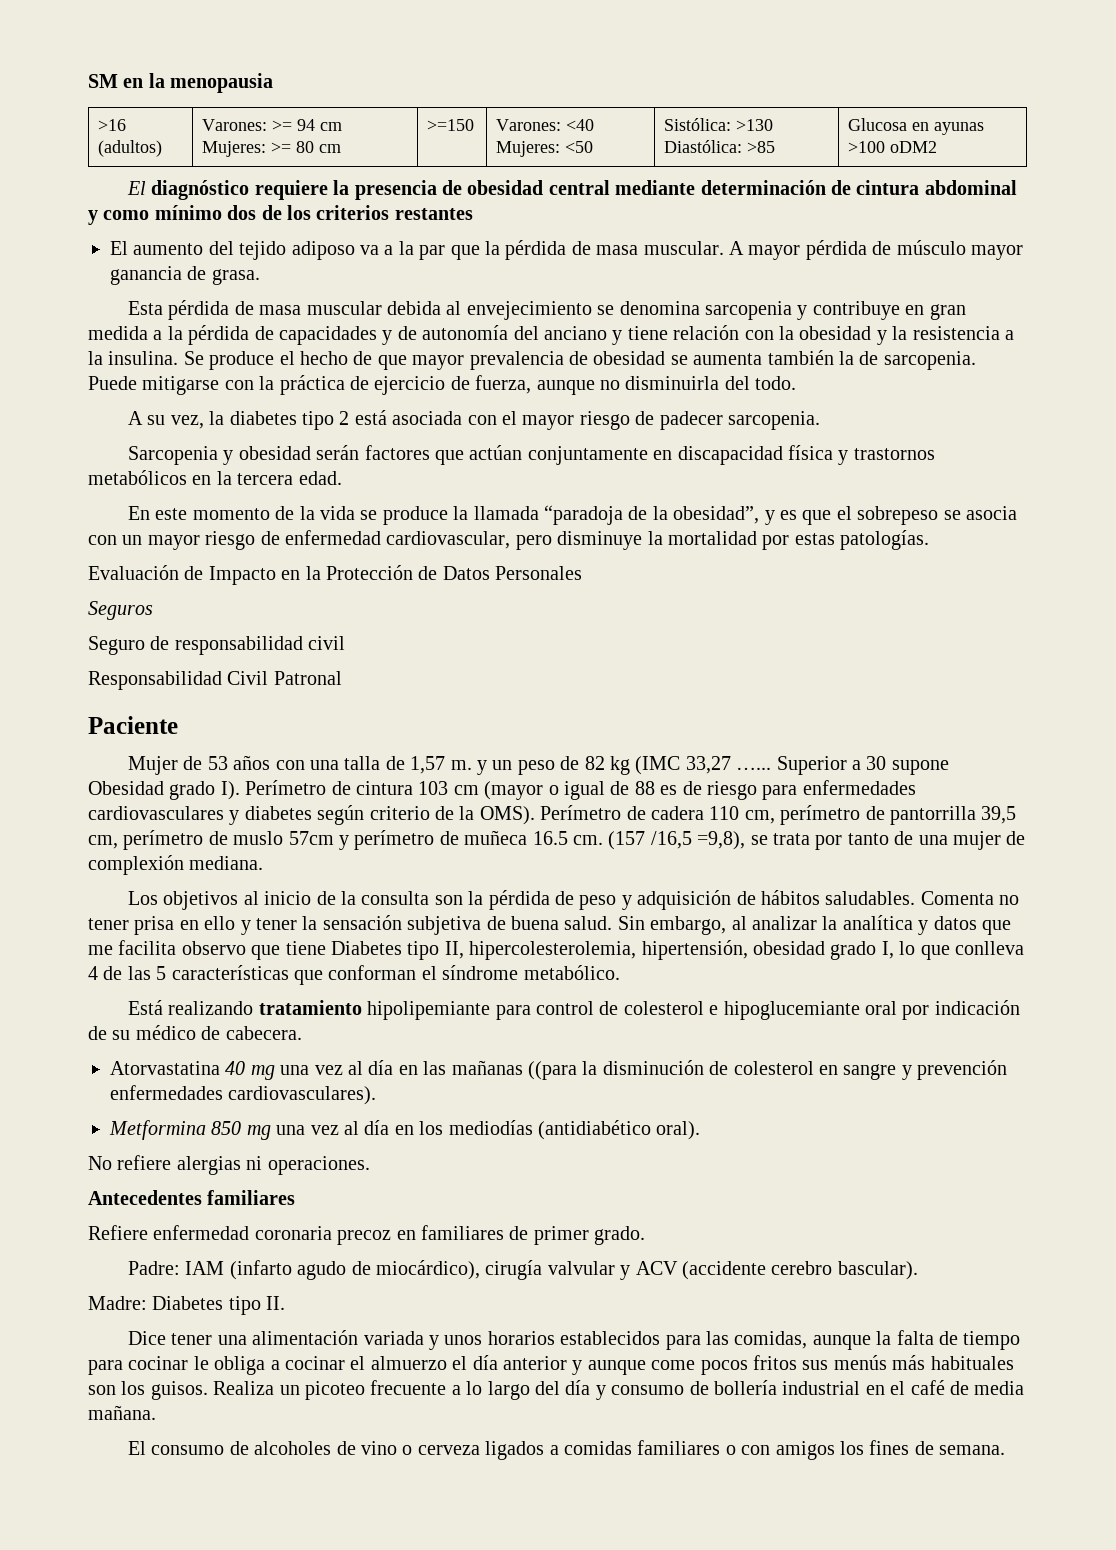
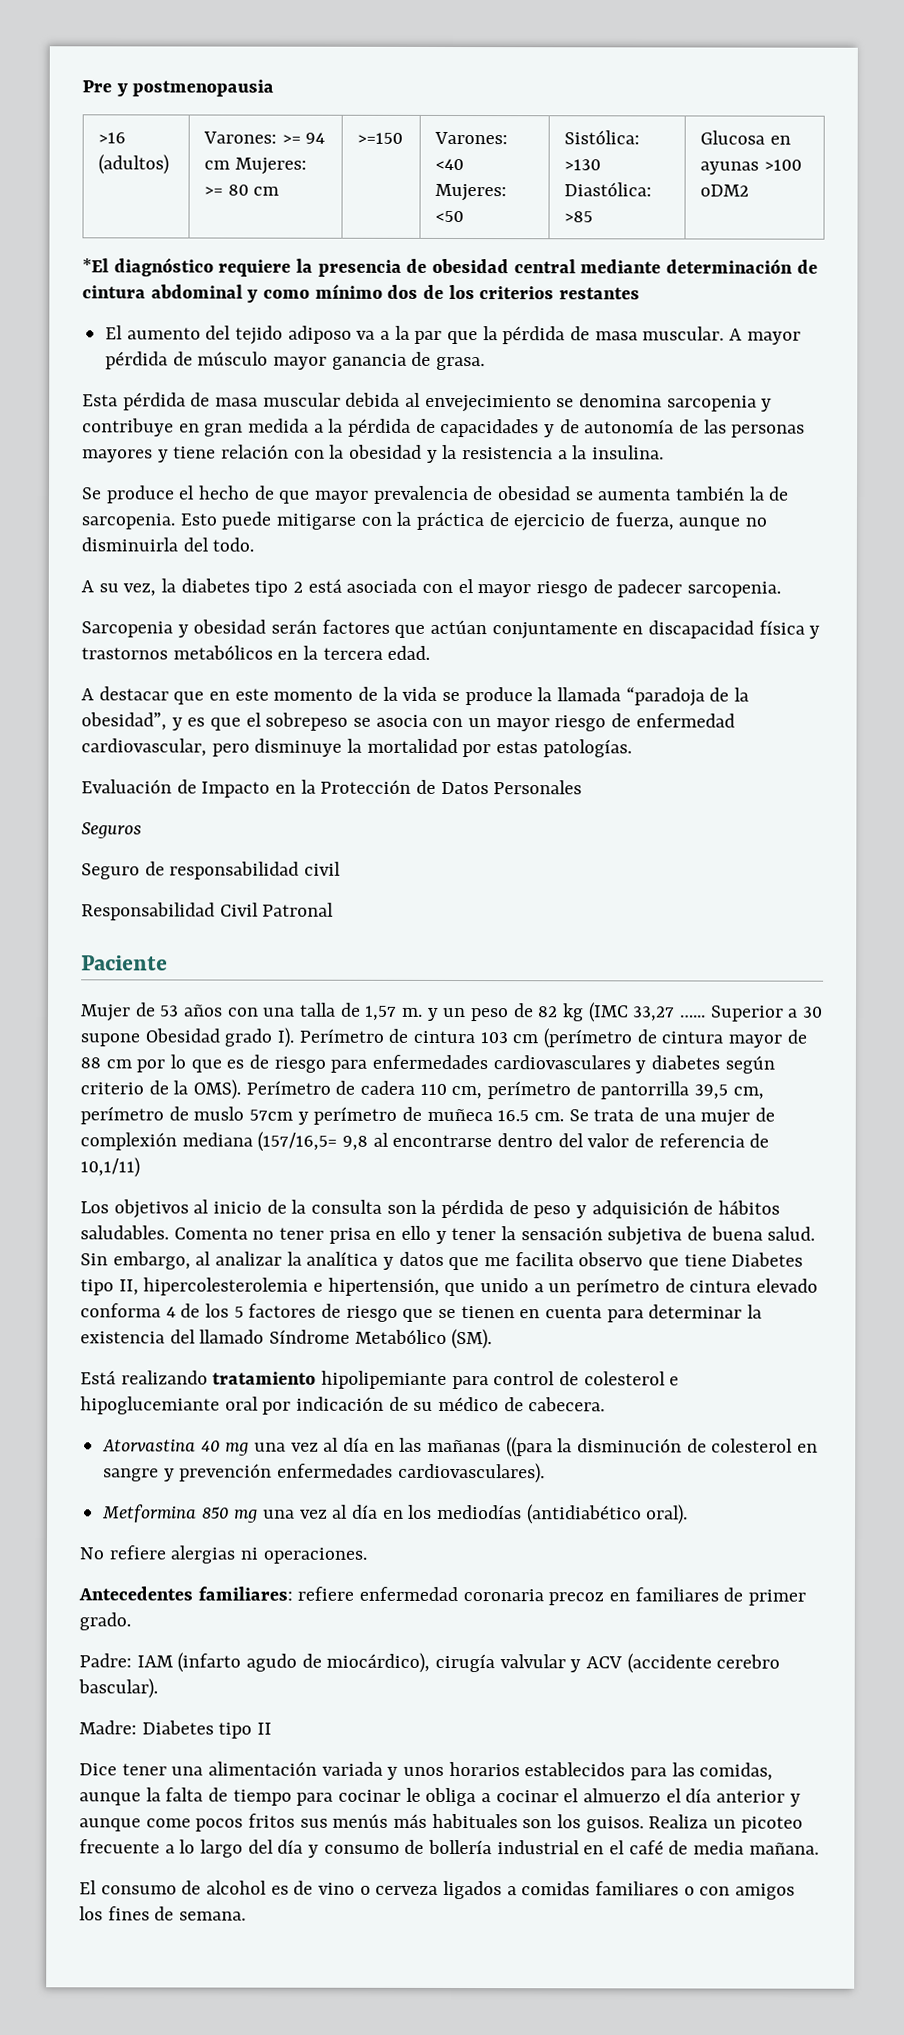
[88,73,274,93] SM en la menopausia -> [82,79,275,97] Pre y postmenopausia
[127,181,147,195] El -> [82,258,109,273] *El
[513,326,607,340] del anciano -> [679,419,806,438] [82,449,153,463] de las personas mayores
(179, 358) none -> (665, 452) //
[88,376,137,390] Puede -> [179,511,272,530] Esto puede
[128,506,151,520] En -> [81,686,231,705] A destacar que en
[484,781,655,800] (mayor o igual de 88 -> [543,1028,807,1049] [80,1054,222,1073] (perímetro de cintura mayor de 88 cm por lo que
[608,831,889,850] (157 /16,5 =9,8), se trata por tanto -> [568,1109,635,1122] Se trata
[189,856,264,870] mediana. -> [181,1131,770,1152] [80,1157,140,1178] mediana (157/16,5= 9,8 al encontrarse dentro del valor de referencia de 10,1/11)
[469,940,1024,960] [88,965,620,985] hipercolesterolemia, hipertensión, obesidad grado I, lo que conlleva 4 de las 5 características que conforman el síndrome metabólico. -> [143,1277,819,1297] [80,1303,763,1323] [80,1328,493,1350] hipercolesterolemia e hipertensión, que unido a un perímetro de cintura elevado conforma 4 de los 5 factores de riesgo que se tienen en cuenta para determinar la existencia del llamado Síndrome Metabólico (SM).
[110,1061,220,1075] Atorvastatina -> [102,1439,197,1452] Atorvastina
[207,1190,296,1205] [88,1225,148,1240] familiares // Refiere -> [197,1586,355,1601] familiares: refiere
[266,1296,286,1310] II. -> [257,1722,273,1735] II
[254,1441,332,1455] alcoholes -> [206,1880,289,1895] alcohol es

